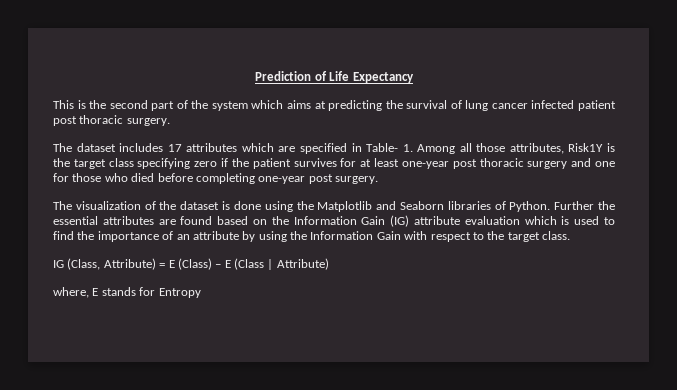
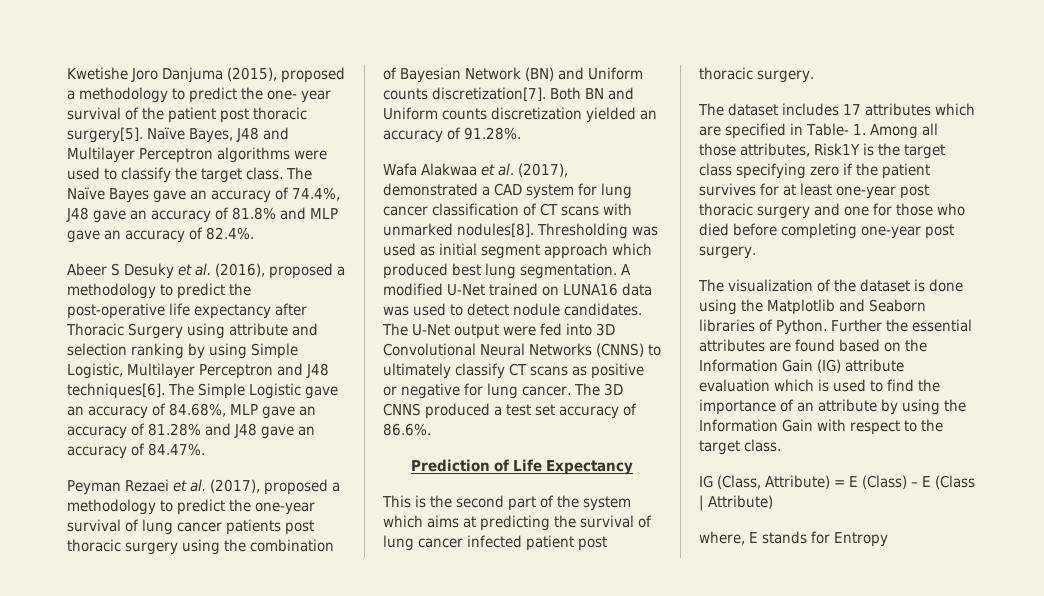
(255, 76) none -> [67,67,345,83] [67,87,331,103] [67,107,307,123] [67,127,289,143] [67,147,327,163] [67,167,312,183] [67,187,340,203] [66,207,338,223] [67,227,254,243] [67,263,345,279] [67,283,251,299] [67,303,307,319] [66,323,318,339] [67,343,298,359] [67,363,329,379] [67,383,338,399] [67,403,316,419] [67,423,315,439] [67,443,205,459] [67,479,340,495] [67,499,315,515] [67,519,314,535] [67,539,334,555] [383,67,643,83] [383,87,634,101] [383,107,657,123] [383,127,521,143] [383,163,568,177] [383,183,632,199] [383,203,632,216] [383,223,658,239] [383,243,652,259] [383,263,631,279] [383,283,652,296] [383,303,642,316] [382,323,615,339] [383,343,661,357] [383,363,644,379] [383,383,623,399] [383,403,637,419] [383,423,431,436] Kwetishe Joro Danjuma (2015), proposed a methodology to predict the one- year survival of the patient post thoracic surgery[5]. Naïve Bayes, J48 and Multilayer Perceptron algorithms were used to classify the target class. The Naïve Bayes gave an accuracy of 74.4%, J48 gave an accuracy of 81.8% and MLP gave an accuracy of 82.4%. // Abeer S Desuky et al. (2016), proposed a methodology to predict the post-operative life expectancy after Thoracic Surgery using attribute and selection ranking by using Simple Logistic, Multilayer Perceptron and J48 techniques[6]. The Simple Logistic gave an accuracy of 84.68%, MLP gave an accuracy of 81.28% and J48 gave an accuracy of 84.47%. // Peyman Rezaei et al. (2017), proposed a methodology to predict the one-year survival of lung cancer patients post thoracic surgery using the combination of Bayesian Network (BN) and Uniform counts discretization[7]. Both BN and Uniform counts discretization yielded an accuracy of 91.28%. // Wafa Alakwaa et al. (2017), demonstrated a CAD system for lung cancer classification of CT scans with unmarked nodules[8]. Thresholding was used as initial segment approach which produced best lung segmentation. A modified U-Net trained on LUNA16 data was used to detect nodule candidates. The U-Net output were fed into 3D Convolutional Neural Networks (CNNS) to ultimately classify CT scans as positive or negative for lung cancer. The 3D CNNS produced a test set accuracy of 86.6%. //

